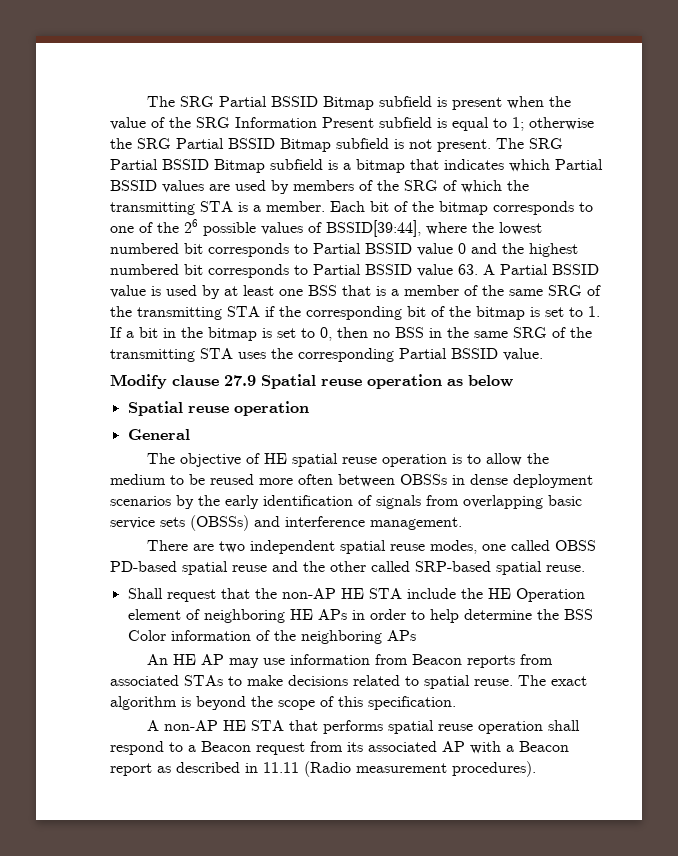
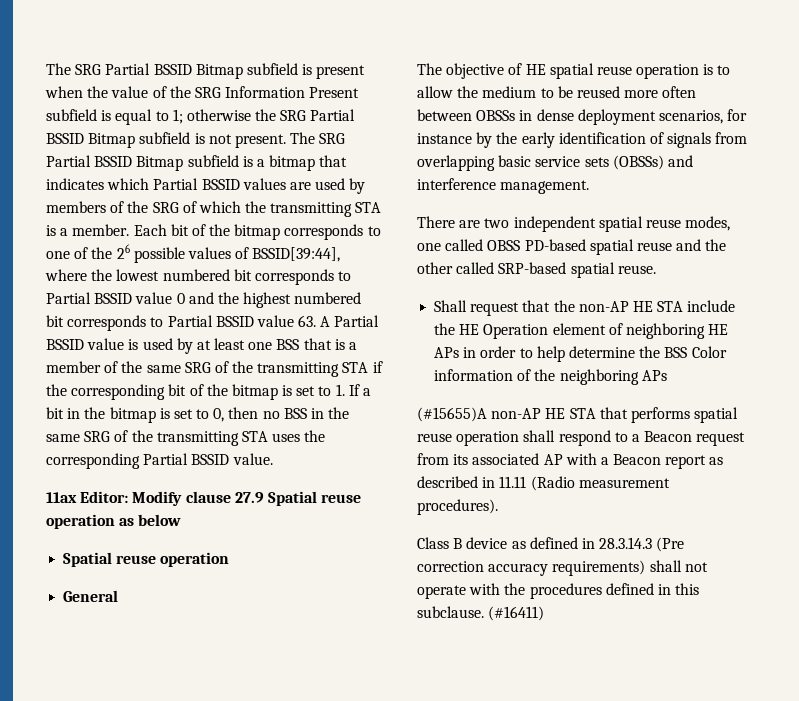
(543, 354) none -> [46,491,129,503] 11ax Editor:
[110,496,171,506] scenarios -> [658,109,748,124] [417,133,472,144] scenarios, for instance
[147,654,554,668] [110,675,587,689] [110,696,456,710] [147,720,160,731] An HE AP may use information from Beacon reports from associated STAs to make decisions related to spatial reuse. The exact algorithm is beyond the scope of this specification. // A -> [417,407,487,422] (#15655)A
(536, 769) none -> [417,537,685,552] [417,560,708,576] [417,583,700,599] [417,606,545,621] // Class B device as defined in 28.3.14.3 (Pre correction accuracy requirements) shall not operate with the procedures defined in this subclause. (#16411)

